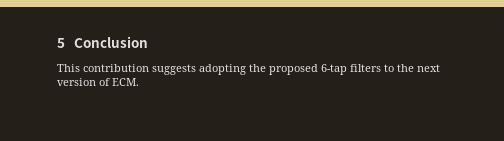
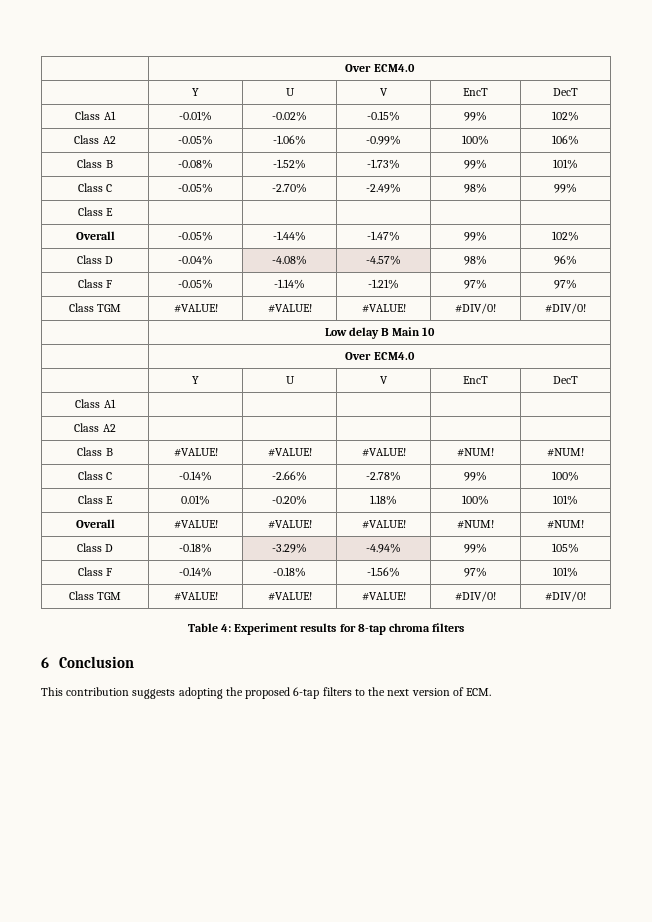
[57,38,65,48] 5 -> [345,64,415,72] [192,88,199,96] [285,88,295,96] [380,88,388,96] [463,88,488,96] [553,88,578,96] [75,111,116,120] [179,111,212,121] [272,111,307,121] [367,111,400,121] [464,111,487,121] [552,111,579,121] [74,135,116,144] [178,135,213,145] [273,135,306,145] [366,135,401,145] [462,135,489,145] [552,135,579,145] [77,159,113,168] [178,159,213,169] [273,159,306,169] [367,159,400,169] [464,159,487,169] [553,159,578,169] [77,183,113,192] [178,183,213,193] [272,183,307,193] [366,183,401,193] [464,183,487,193] [554,183,577,193] [77,207,114,216] [75,231,115,240] [178,231,213,241] [273,231,306,241] [367,231,400,241] [464,231,487,241] [552,231,579,241] [76,255,114,264] [178,255,213,265] [272,255,307,265] [366,255,401,265] [464,255,487,265] [554,255,577,265] [77,279,113,288] [178,279,213,289] [274,279,305,289] [368,279,399,289] [464,279,487,289] [554,279,577,289] [68,303,122,312] [173,304,218,313] [267,304,312,313] [361,304,406,313] [455,303,496,314] [545,303,586,314] [324,327,436,339] [345,352,415,360] [192,376,199,384] [285,376,295,384] [380,376,388,384] [463,376,488,384] [553,376,578,384] [75,399,116,408] [74,423,116,432] [77,447,113,456] [173,448,218,457] [267,448,312,457] [361,448,406,457] [457,448,494,457] [547,448,584,457] [77,471,113,480] [179,471,212,481] [272,471,307,481] [366,471,401,481] [464,471,487,481] [552,471,579,481] [77,495,114,504] [181,495,210,505] [272,495,307,505] [370,495,397,505] [462,495,489,505] [553,495,578,505] [75,519,115,528] [173,520,218,529] [267,520,312,529] [361,520,406,529] [457,520,494,529] [547,520,584,529] [76,543,114,552] [179,543,212,553] [272,543,307,553] [366,543,401,553] [464,543,487,553] [552,543,579,553] [77,567,113,576] [179,567,212,577] [273,567,306,577] [367,567,400,577] [464,567,487,577] [553,567,578,577] [68,591,122,600] [173,592,218,601] [267,592,312,601] [361,592,406,601] [455,591,496,602] [545,591,586,602] [187,623,465,635] [41,657,49,668] | Over ECM4.0 // | Y | U | V | EncT | DecT // Class A1 | -0.01% | -0.02% | -0.15% | 99% | 102% // Class A2 | -0.05% | -1.06% | -0.99% | 100% | 106% // Class B | -0.08% | -1.52% | -1.73% | 99% | 101% // Class C | -0.05% | -2.70% | -2.49% | 98% | 99% // Class E | | | | | // Overall | -0.05% | -1.44% | -1.47% | 99% | 102% // Class D | -0.04% | -4.08% | -4.57% | 98% | 96% // Class F | -0.05% | -1.14% | -1.21% | 97% | 97% // Class TGM | #VALUE! | #VALUE! | #VALUE! | #DIV/0! | #DIV/0! // | Low delay B Main 10 // | Over ECM4.0 // | Y | U | V | EncT | DecT // Class A1 | | | | | // Class A2 | | | | | // Class B | #VALUE! | #VALUE! | #VALUE! | #NUM! | #NUM! // Class C | -0.14% | -2.66% | -2.78% | 99% | 100% // Class E | 0.01% | -0.20% | 1.18% | 100% | 101% // Overall | #VALUE! | #VALUE! | #VALUE! | #NUM! | #NUM! // Class D | -0.18% | -3.29% | -4.94% | 99% | 105% // Class F | -0.14% | -0.18% | -1.56% | 97% | 101% // Class TGM | #VALUE! | #VALUE! | #VALUE! | #DIV/0! | #DIV/0! // Table 4: Experiment results for 8-tap chroma filters // 6

